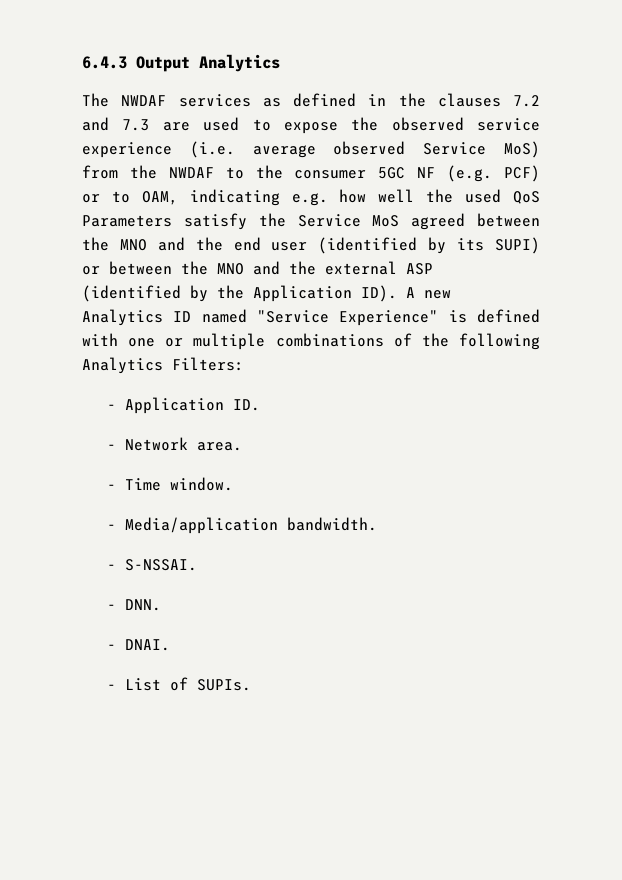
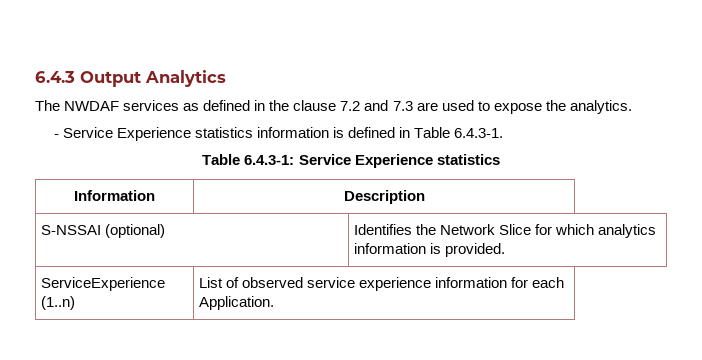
[437,93,501,107] clauses -> [293,100,337,111] clause
[391,117,540,131] [82,141,540,158] [82,165,541,182] [82,189,541,206] [82,213,540,230] [82,237,540,254] [82,261,433,275] [82,285,451,302] [82,309,540,326] [82,333,540,350] [82,357,244,374] [107,397,261,414] [107,437,243,451] [107,477,234,491] [107,517,378,534] [107,559,198,571] [107,599,162,611] [107,639,171,651] [107,677,252,691] observed service experience (i.e. average observed Service MoS) from the NWDAF to the consumer 5GC NF (e.g. PCF) or to OAM, indicating e.g. how well the used QoS Parameters satisfy the Service MoS agreed between the MNO and the end user (identified by its SUPI) or between the MNO and the external ASP (identified by the Application ID). A new Analytics ID named "Service Experience" is defined with one or multiple combinations of the following Analytics Filters: // - Application ID. // - Network area. // - Time window. // - Media/application bandwidth. // - S-NSSAI. // - DNN. // - DNAI. // - List of SUPIs. -> [569,100,632,114] [53,127,504,141] [202,154,500,168] [74,190,155,201] [343,190,425,204] [41,224,166,238] [354,224,657,238] [354,243,506,257] [41,277,166,291] [41,296,76,310] [199,277,565,291] [199,296,275,310] analytics. // - Service Experience statistics information is defined in Table 6.4.3-1. // Table 6.4.3-1: Service Experience statistics // Information | Description // S-NSSAI (optional) | Identifies the Network Slice for which analytics information is provided. // ServiceExperience (1..n) | List of observed service experience information for each Application.

